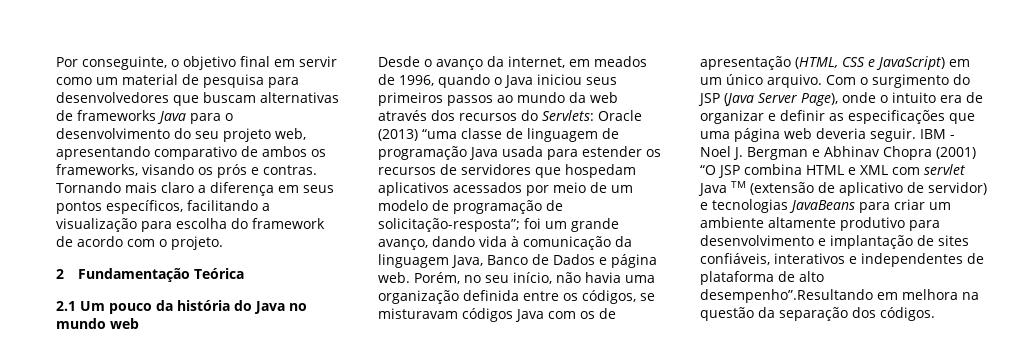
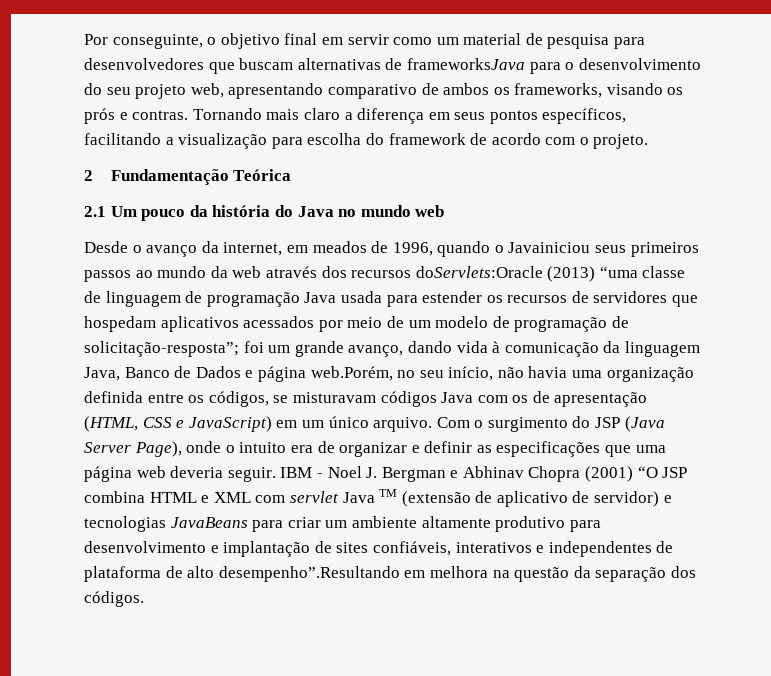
[77,110,186,124] frameworks Java -> [406,58,525,70] frameworksJava
[504,74,582,88] Java iniciou -> [508,242,591,253] Javainiciou
[521,110,642,121] do Servlets: Oracle -> [415,266,543,278] doServlets:Oracle
[378,272,460,284] web. Porém, -> [310,366,393,381] web.Porém,

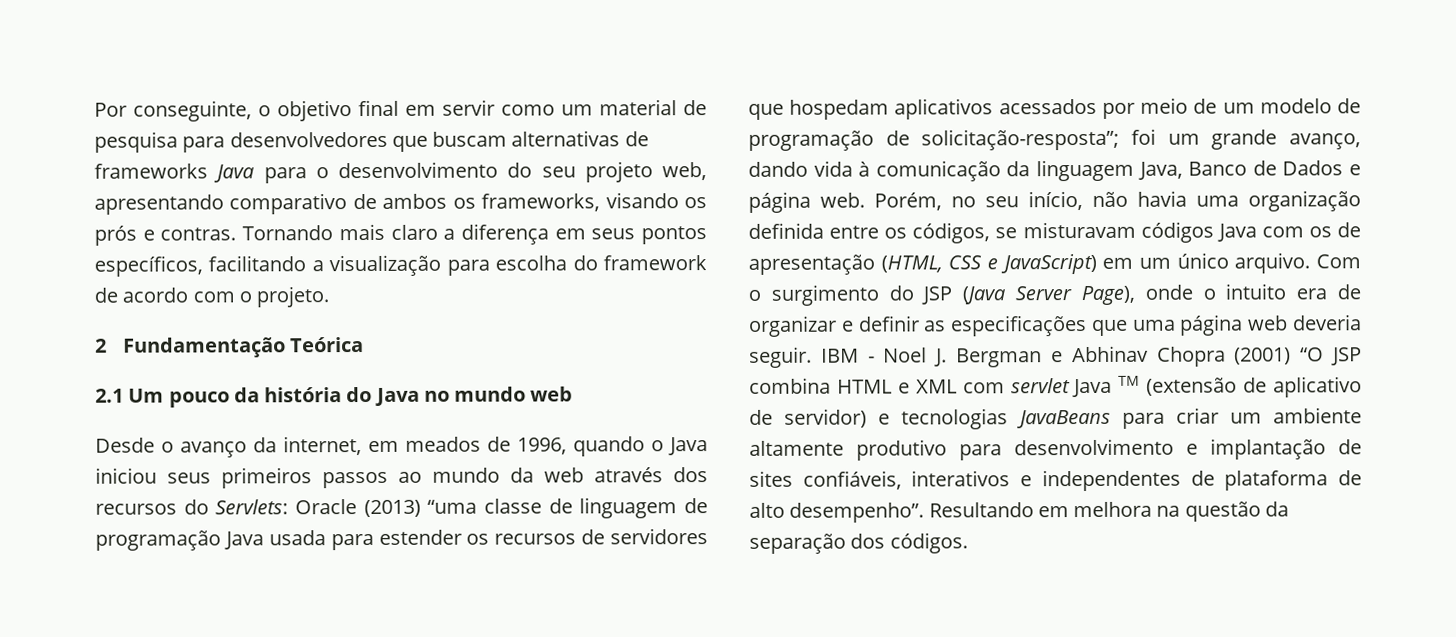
[406,58,525,70] frameworksJava -> [94,163,255,183] frameworks Java
[508,242,591,253] Javainiciou -> [668,437,708,456] [95,467,157,484] Java iniciou
[415,266,543,278] doServlets:Oracle -> [183,499,357,515] do Servlets: Oracle
[310,366,393,381] web.Porém, -> [820,192,942,211] web. Porém,
[218,566,400,582] desempenho”.Resultando -> [789,502,1034,523] desempenho”. Resultando

